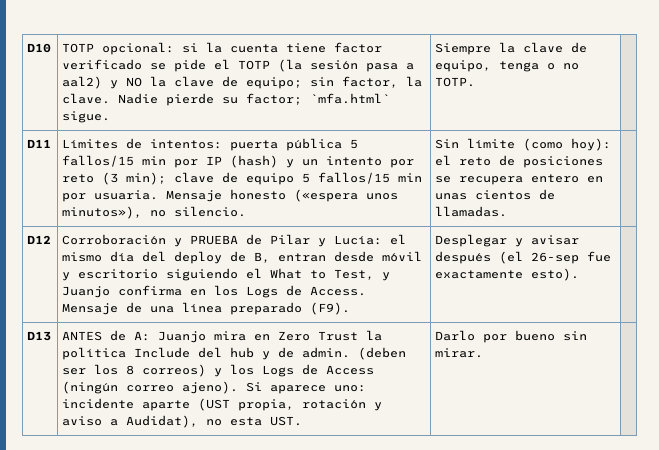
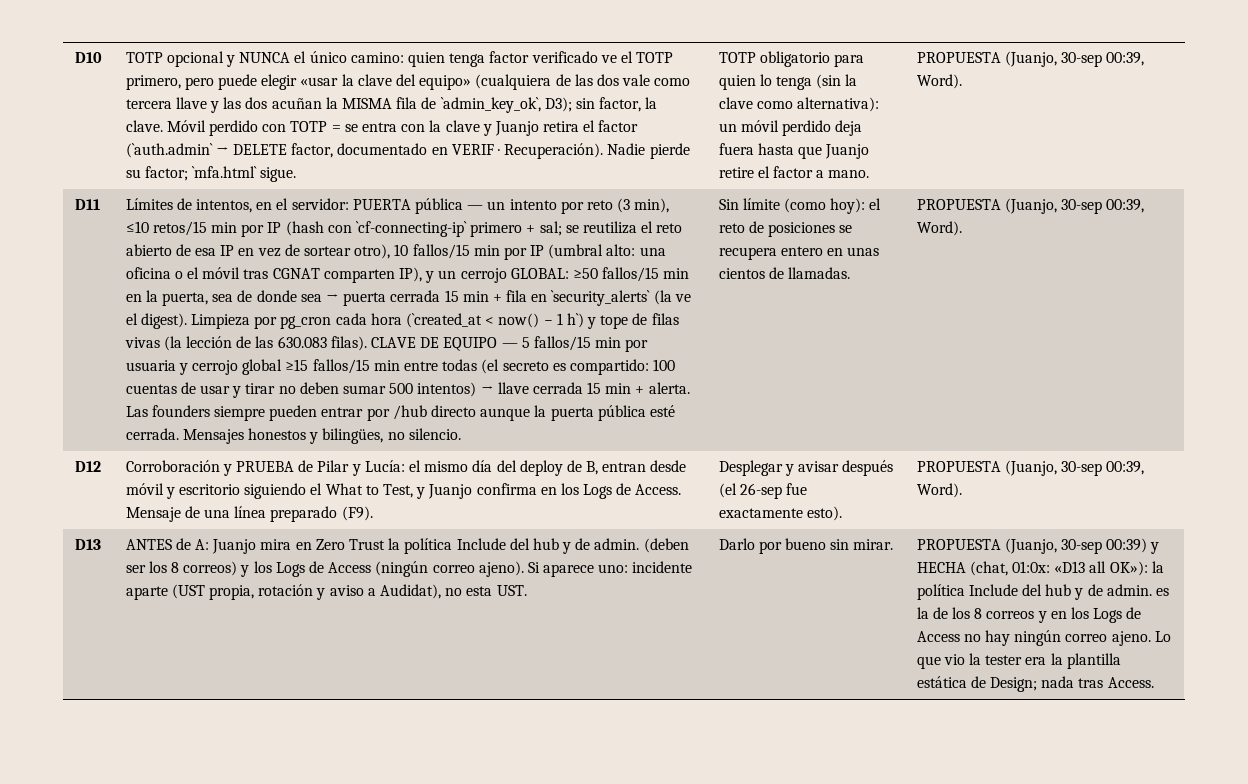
[102,42,383,55] [62,59,415,72] [62,76,423,89] [62,93,111,104] opcional: si la cuenta tiene factor verificado se pide el TOTP (la sesión pasa a aal2) y NO la clave de equipo; sin factor, la clave. -> [166,51,674,67] [125,74,691,90] [125,97,658,113] [125,120,639,136] [125,143,604,159] opcional y NUNCA el único camino: quien tenga factor verificado ve el TOTP primero, pero puede elegir «usar la clave del equipo» (cualquiera de las dos vale como tercera llave y las dos acuñan la MISMA fila de `admin_key_ok`, D3); sin factor, la clave. Móvil perdido con TOTP = se entra con la clave y Juanjo retira el factor (`auth.admin` → DELETE factor, documentado en VERIF · Recuperación).
[435,42,588,55] [435,60,580,72] [435,77,476,87] [27,139,52,148] [62,138,359,151] [62,155,295,168] Siempre la clave de equipo, tenga o no TOTP. | // D11 | Límites de intentos: puerta pública 5 fallos/15 min por IP (hash) y -> [718,51,865,67] [718,74,858,90] [718,97,880,112] [718,120,863,136] [718,143,870,159] [718,166,870,178] [916,51,1145,67] [916,74,962,89] [74,199,100,210] [125,198,484,214] TOTP obligatorio para quien lo tenga (sin la clave como alternativa): un móvil perdido deja fuera hasta que Juanjo retire el factor a mano. | PROPUESTA (Juanjo, 30-sep 00:39, Word). // D11 | Límites de intentos, en el servidor: PUERTA pública —
[126,172,423,185] [62,189,399,202] [62,206,143,219] min); clave de equipo 5 fallos/15 min por usuaria. Mensaje honesto («espera unos minutos»), -> [634,198,670,213] [125,221,683,237] [125,244,666,260] [125,267,690,283] [125,290,691,306] [125,313,679,329] [124,336,649,352] [125,359,676,375] [125,382,690,398] [125,405,675,421] [125,428,384,444] min), ≤10 retos/15 min por IP (hash con `cf-connecting-ip` primero + sal; se reutiliza el reto abierto de esa IP en vez de sortear otro), 10 fallos/15 min por IP (umbral alto: una oficina o el móvil tras CGNAT comparten IP), y un cerrojo GLOBAL: ≥50 fallos/15 min en la puerta, sea de donde sea → puerta cerrada 15 min + fila en `security_alerts` (la ve el digest). Limpieza por pg_cron cada hora (`created_at < now() − 1 h`) y tope de filas vivas (la lección de las 630.083 filas). CLAVE DE EQUIPO — 5 fallos/15 min por usuaria y cerrojo global ≥15 fallos/15 min entre todas (el secreto es compartido: 100 cuentas de usar y tirar no deben sumar 500 intentos) → llave cerrada 15 min + alerta. Las founders siempre pueden entrar por /hub directo aunque la puerta pública esté cerrada. Mensajes honestos y bilingües,
(508, 211) none -> [916,198,1145,214] [916,221,962,236] PROPUESTA (Juanjo, 30-sep 00:39, Word).
(580, 274) none -> [916,460,1145,476] [916,483,962,498] PROPUESTA (Juanjo, 30-sep 00:39, Word).
(484, 353) none -> [916,538,1160,554] [916,561,1164,576] [916,584,1170,600] [916,607,1142,623] [916,630,1171,646] [916,653,1121,669] [916,676,1154,692] PROPUESTA (Juanjo, 30-sep 00:39) y HECHA (chat, 01:0x: «D13 all OK»): la política Include del hub y de admin. es la de los 8 correos y en los Logs de Access no hay ningún correo ajeno. Lo que vio la tester era la plantilla estática de Design; nada tras Access.

